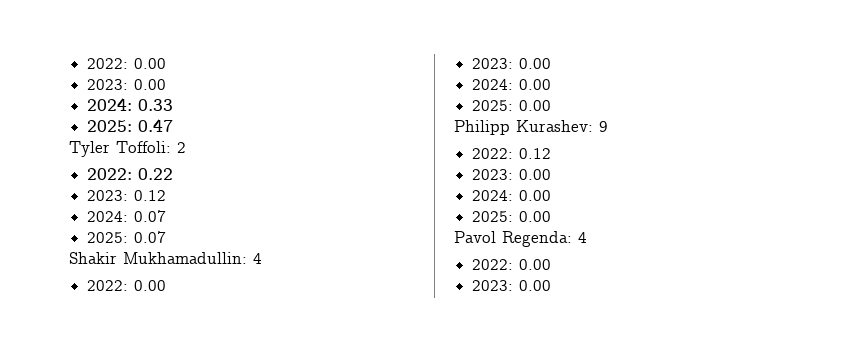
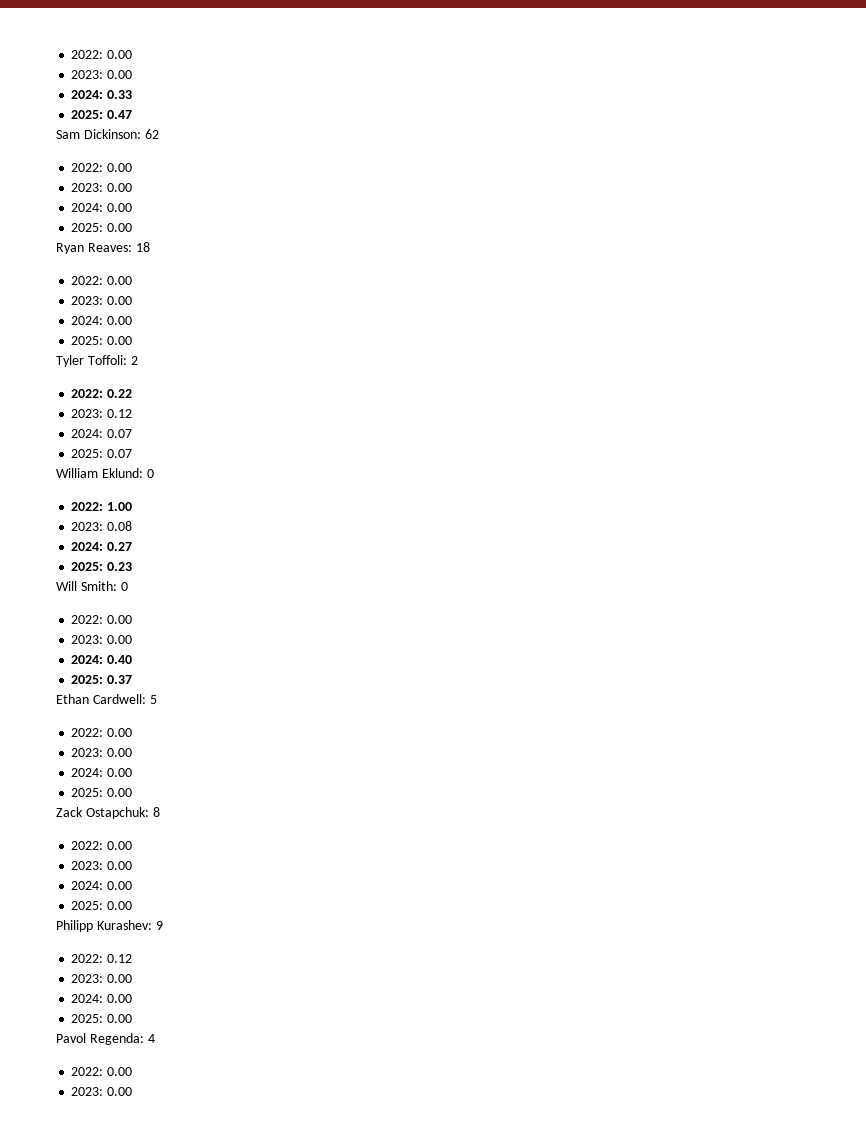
(174, 125) none -> [56,129,159,139] [71,163,133,172] [71,183,133,192] [71,203,133,212] [71,223,133,232] [56,242,150,254] [71,276,133,285] [71,296,133,305] [71,316,133,325] [71,336,133,345] // Sam Dickinson: 62 // 2022: 0.00 // 2023: 0.00 // 2024: 0.00 // 2025: 0.00 // Ryan Reaves: 18 // 2022: 0.00 // 2023: 0.00 // 2024: 0.00 // 2025: 0.00
[69,252,262,264] Shakir Mukhamadullin: 4 -> [56,468,154,478] [71,502,133,511] [71,521,133,531] [71,542,133,551] [71,562,133,571] [56,581,128,591] [71,615,133,624] [71,635,133,644] [71,655,133,664] [71,675,133,684] [56,694,157,704] [71,728,133,737] [71,748,133,757] [71,768,133,777] [71,788,133,797] [56,807,160,819] William Eklund: 0 // 2022: 1.00 // 2023: 0.08 // 2024: 0.27 // 2025: 0.23 // Will Smith: 0 // 2022: 0.00 // 2023: 0.00 // 2024: 0.40 // 2025: 0.37 // Ethan Cardwell: 5 // 2022: 0.00 // 2023: 0.00 // 2024: 0.00 // 2025: 0.00 // Zack Ostapchuk: 8

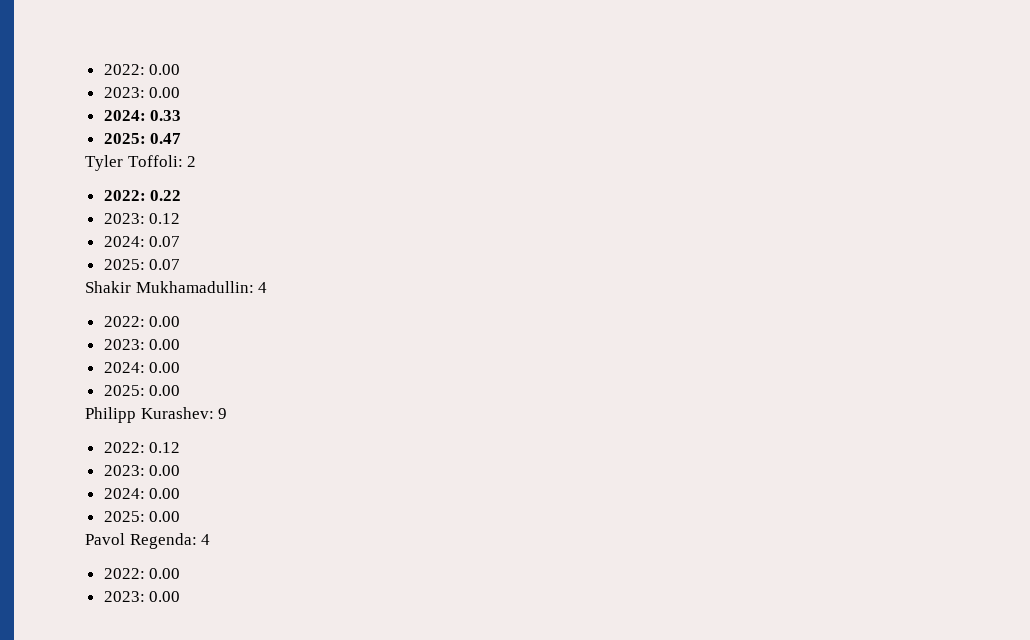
[56,129,159,139] [71,163,133,172] [71,183,133,192] [71,203,133,212] [71,223,133,232] [56,242,150,254] [71,276,133,285] [71,296,133,305] [71,316,133,325] [71,336,133,345] // Sam Dickinson: 62 // 2022: 0.00 // 2023: 0.00 // 2024: 0.00 // 2025: 0.00 // Ryan Reaves: 18 // 2022: 0.00 // 2023: 0.00 // 2024: 0.00 // 2025: 0.00 -> (182, 138) none
[56,468,154,478] [71,502,133,511] [71,521,133,531] [71,542,133,551] [71,562,133,571] [56,581,128,591] [71,615,133,624] [71,635,133,644] [71,655,133,664] [71,675,133,684] [56,694,157,704] [71,728,133,737] [71,748,133,757] [71,768,133,777] [71,788,133,797] [56,807,160,819] William Eklund: 0 // 2022: 1.00 // 2023: 0.08 // 2024: 0.27 // 2025: 0.23 // Will Smith: 0 // 2022: 0.00 // 2023: 0.00 // 2024: 0.40 // 2025: 0.37 // Ethan Cardwell: 5 // 2022: 0.00 // 2023: 0.00 // 2024: 0.00 // 2025: 0.00 // Zack Ostapchuk: 8 -> [85,281,268,293] Shakir Mukhamadullin: 4

